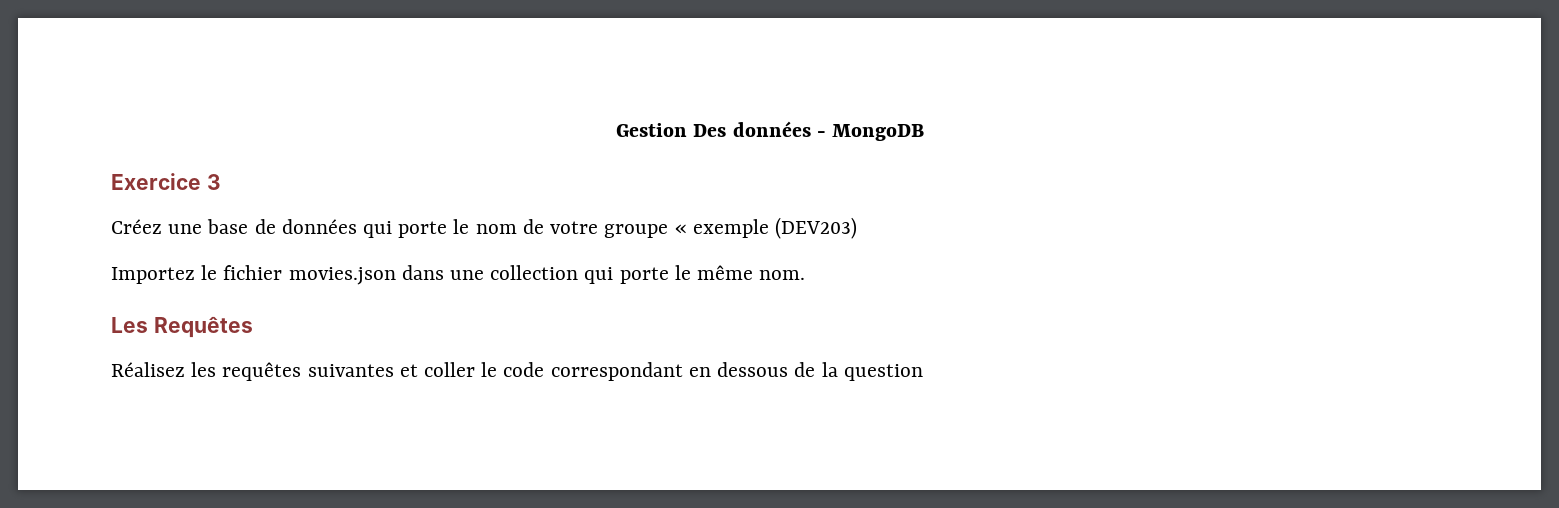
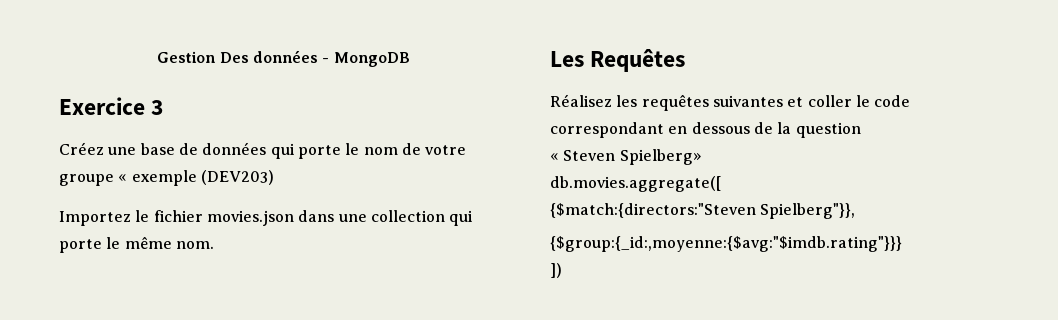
(923, 372) none -> [550,149,702,165] [550,176,721,192] [550,203,856,219] [550,236,902,252] [550,263,562,278] // « Steven Spielberg» // db.movies.aggregate([ // {$match:{directors:"Steven Spielberg"}}, // {$group:{_id:,moyenne:{$avg:"$imdb.rating"}}} // ])

